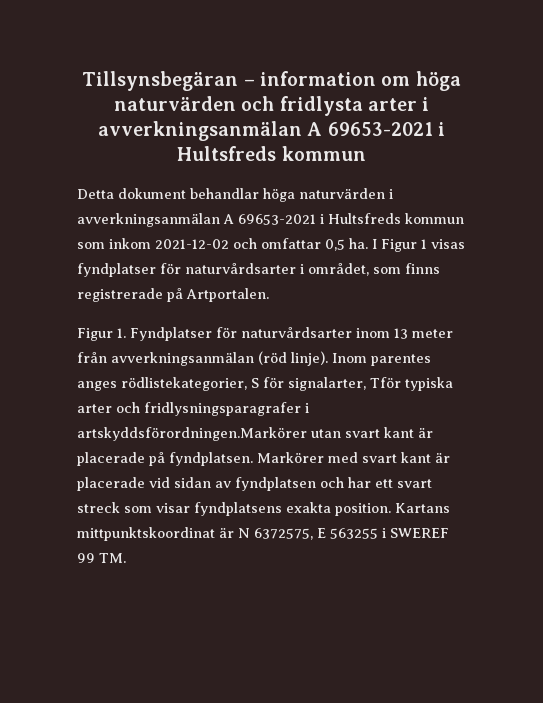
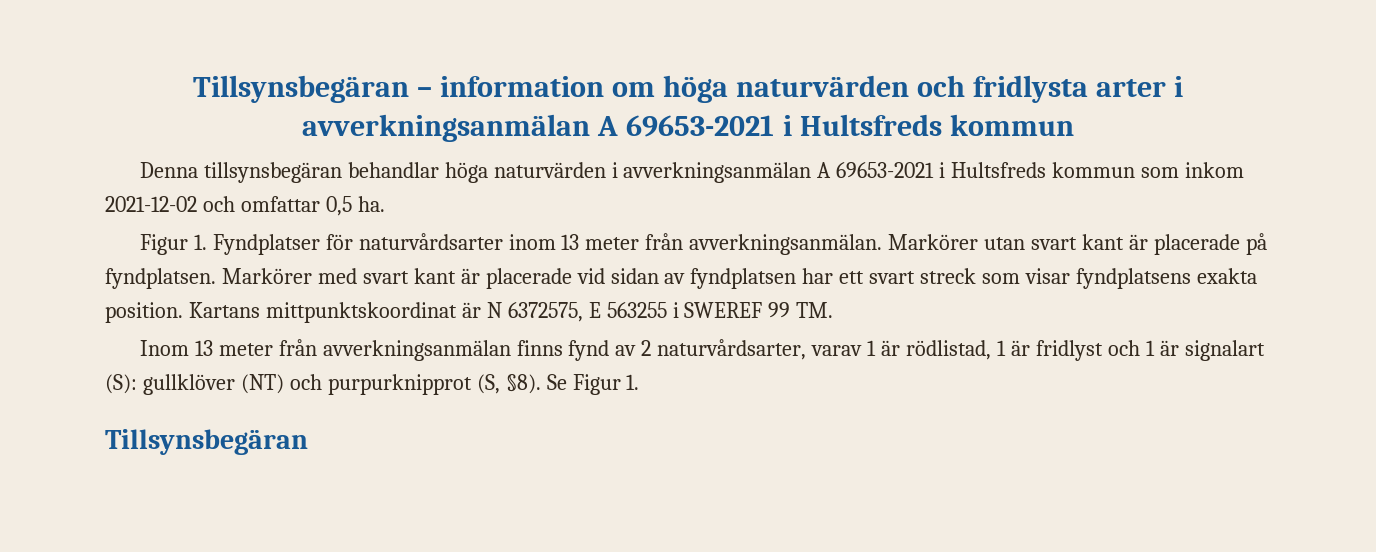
[77,188,186,199] Detta dokument -> [139,162,342,183] Denna tillsynsbegäran
[372,239,465,252] [77,263,440,277] [77,288,269,302] I Figur 1 visas fyndplatser för naturvårdsarter i området, som finns registrerade på Artportalen. -> (385, 204) none
[111,351,431,366] [77,377,453,391] [77,402,309,416] [77,427,307,441] avverkningsanmälan (röd linje). Inom parentes anges rödlistekategorier, S för signalarter, Tför typiska arter och fridlysningsparagrafer i artskyddsförordningen.Markörer -> [689,234,979,255] avverkningsanmälan. Markörer
[320,477,344,488] och -> (797, 278) none
(126, 558) none -> [139,339,1265,361] [105,374,640,395] [105,429,308,455] // Inom 13 meter från avverkningsanmälan finns fynd av 2 naturvårdsarter, varav 1 är rödlistad, 1 är fridlyst och 1 är signalart (S): gullklöver (NT) och purpurknipprot (S, §8). Se Figur 1. // Tillsynsbegäran

